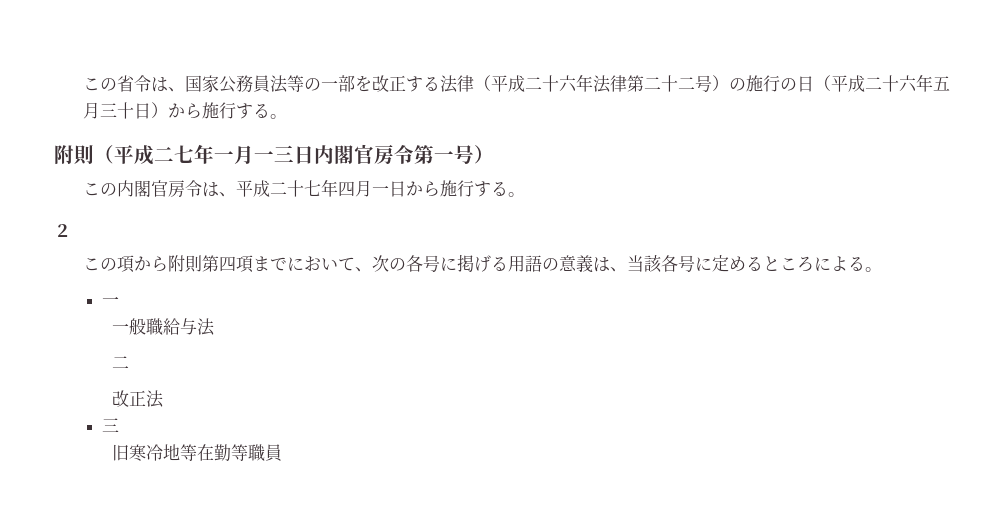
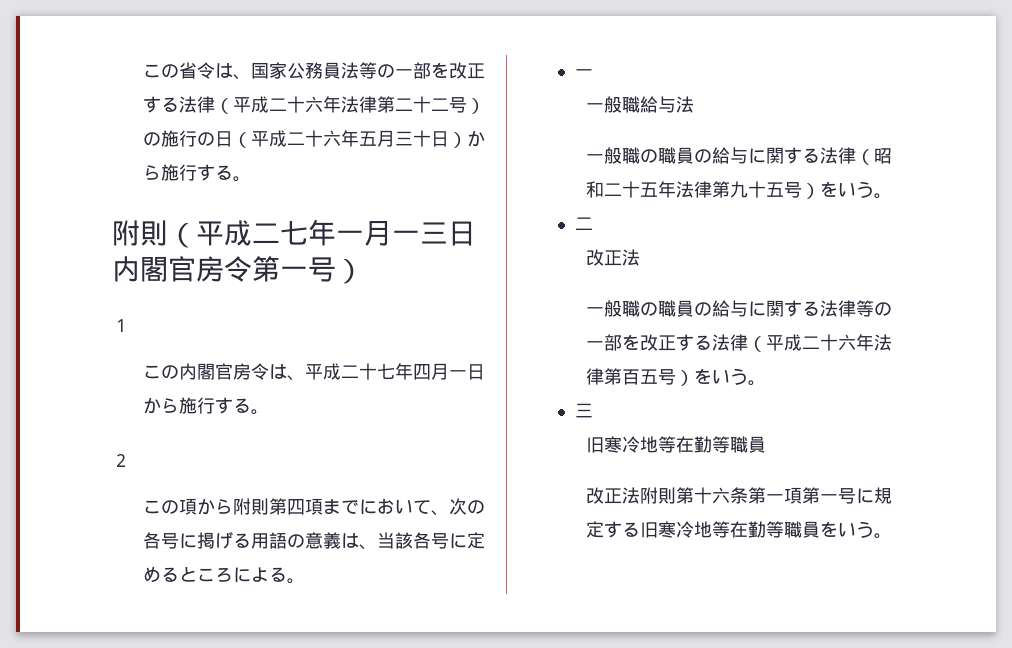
(494, 154) none -> [112,319,130,332] // １
[112,356,130,369] [112,390,165,408] 二 // 改正法 -> [585,147,892,165] [585,181,892,199] [574,217,593,230] [585,249,640,266] [585,300,892,317] [585,334,892,352] [585,368,766,386] 一般職の職員の給与に関する法律（昭和二十五年法律第九十五号）をいう。 // 二 // 改正法 // 一般職の職員の給与に関する法律等の一部を改正する法律（平成二十六年法律第百五号）をいう。
(283, 452) none -> [585,487,892,504] [585,521,892,539] // 改正法附則第十六条第一項第一号に規定する旧寒冷地等在勤等職員をいう。

